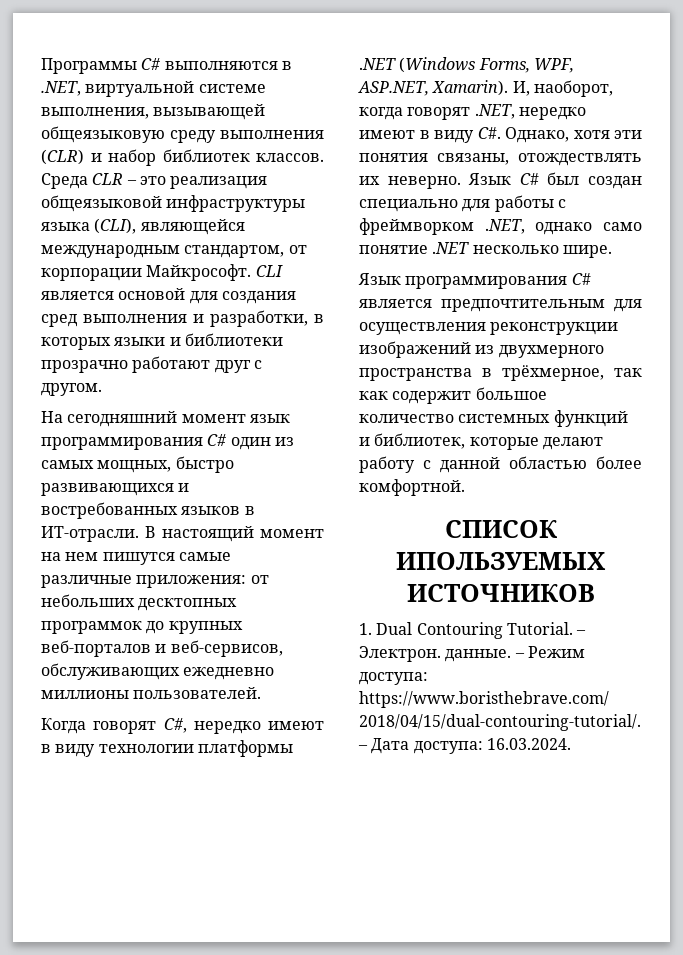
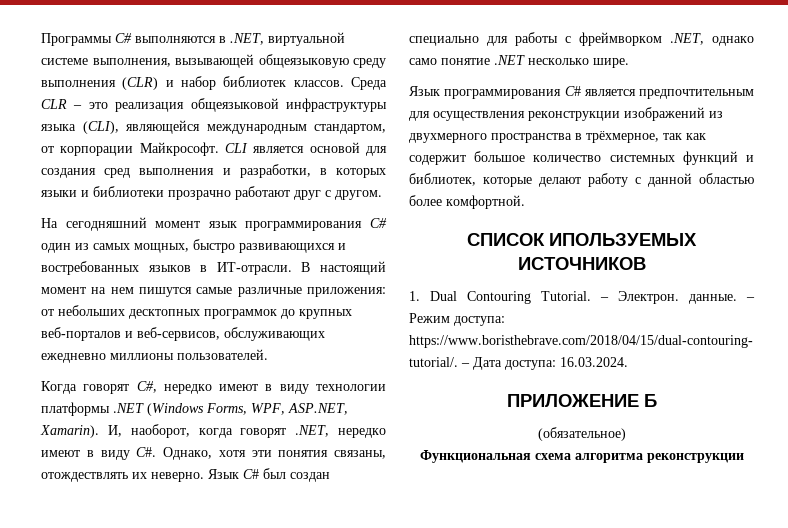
(571, 744) none -> [506,394,657,407] [537,427,626,441] [419,450,744,463] // ПРИЛОЖЕНИЕ Б // (обязательное) // Функциональная схема алгоритма реконструкции

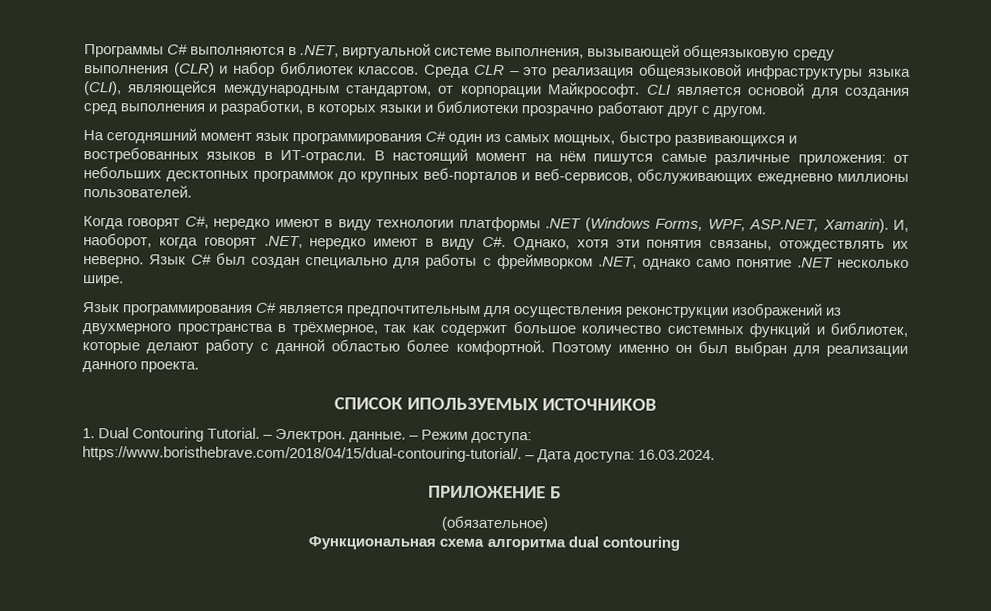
[110,287,134,294] нем -> [559,151,587,162] нём
(525, 202) none -> [550,340,908,357] [82,361,200,373] Поэтому именно он был выбран для реализации данного проекта.
[646,453,744,463] реконструкции -> [567,536,680,551] dual contouring

